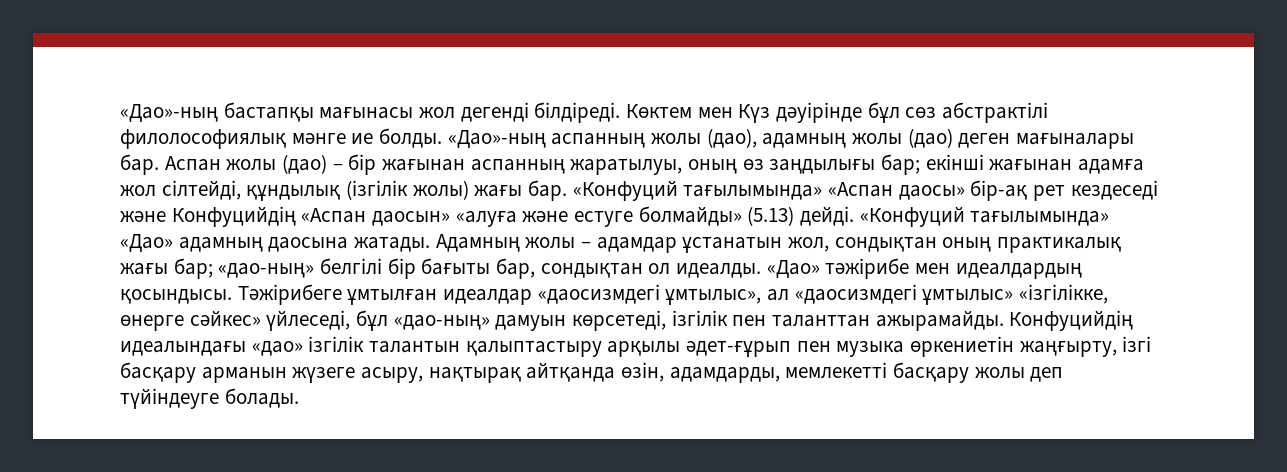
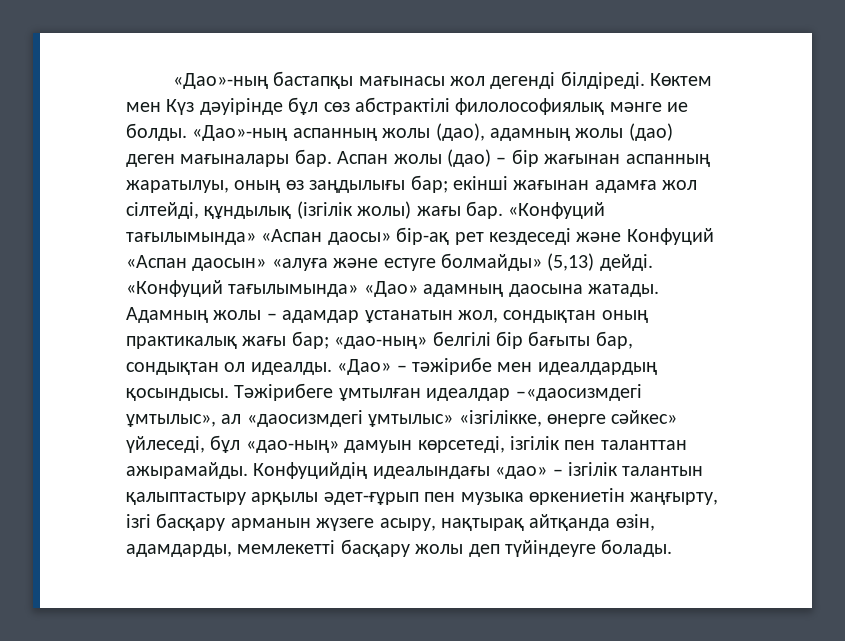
[171,206,296,227] Конфуцийдің -> [626,228,714,245] Конфуций
[747,206,795,226] (5.13) -> [547,253,595,271] (5,13)
(820, 269) none -> [396,365,407,372] –
[537,284,660,304] «даосизмдегі -> [515,384,642,401] –«даосизмдегі
(303, 348) none -> [552,469,563,476] –

